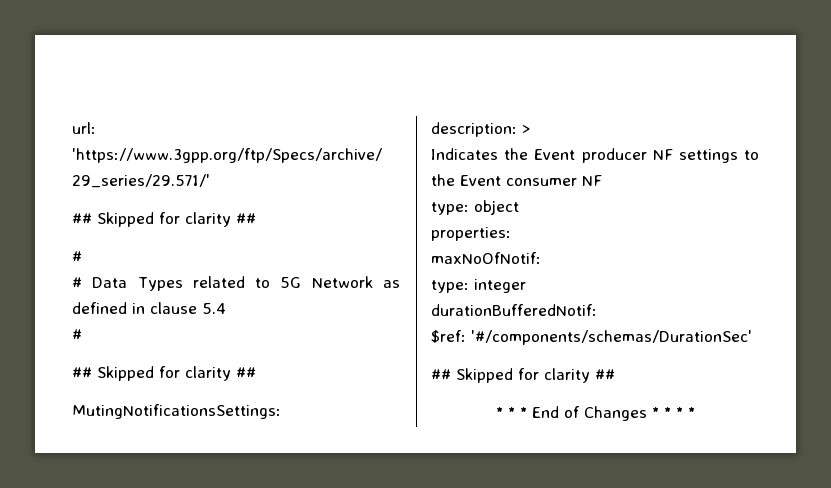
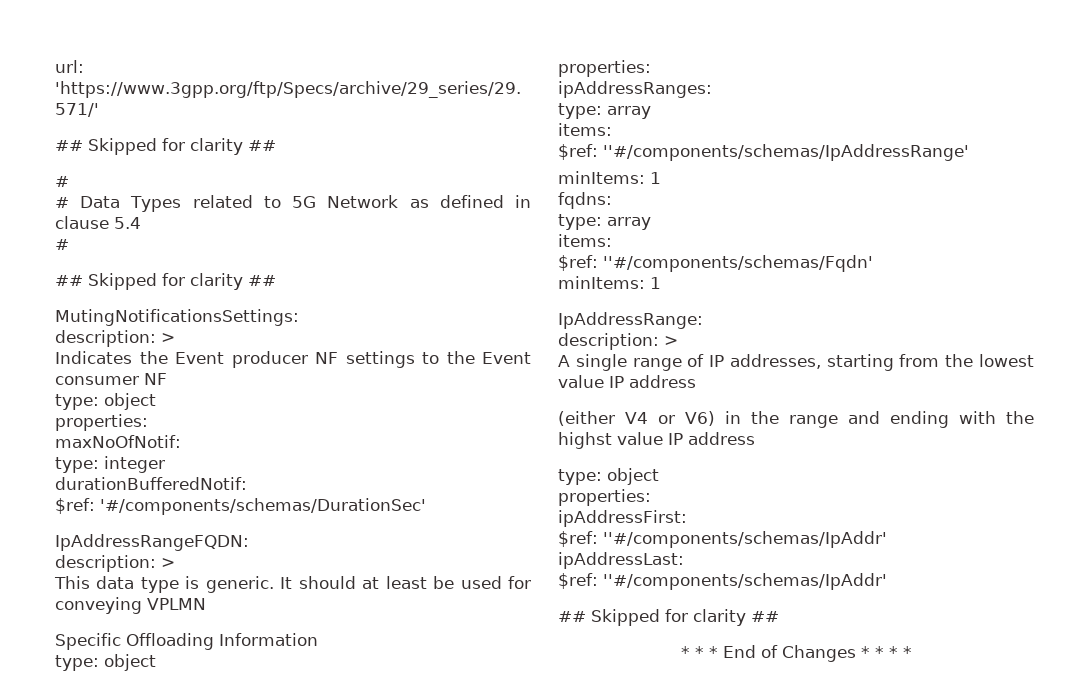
(752, 337) none -> [55,534,249,551] [55,555,175,572] [54,576,531,593] [55,597,206,614] [55,633,318,650] [55,654,156,671] [558,60,651,77] [558,81,712,98] [558,103,651,119] [558,123,612,136] [558,144,969,161] [558,171,661,184] [558,192,612,209] [558,214,651,230] [558,234,612,247] [558,255,873,272] [558,276,661,289] [558,312,703,329] [558,333,678,350] [558,354,1034,371] [558,375,696,388] [558,411,1034,428] [558,432,755,449] [558,468,659,485] [558,489,651,506] [558,510,687,527] [558,531,887,548] [558,552,684,569] [558,573,887,590] // IpAddressRangeFQDN: // description: > // This data type is generic. It should at least be used for conveying VPLMN // Specific Offloading Information // type: object // properties: // ipAddressRanges: // type: array // items: // $ref: ''#/components/schemas/IpAddressRange' // minItems: 1 // fqdns: // type: array // items: // $ref: ''#/components/schemas/Fqdn' // minItems: 1 // IpAddressRange: // description: > // A single range of IP addresses, starting from the lowest value IP address // (either V4 or V6) in the range and ending with the highst value IP address // type: object // properties: // ipAddressFirst: // $ref: ''#/components/schemas/IpAddr' // ipAddressLast: // $ref: ''#/components/schemas/IpAddr'

